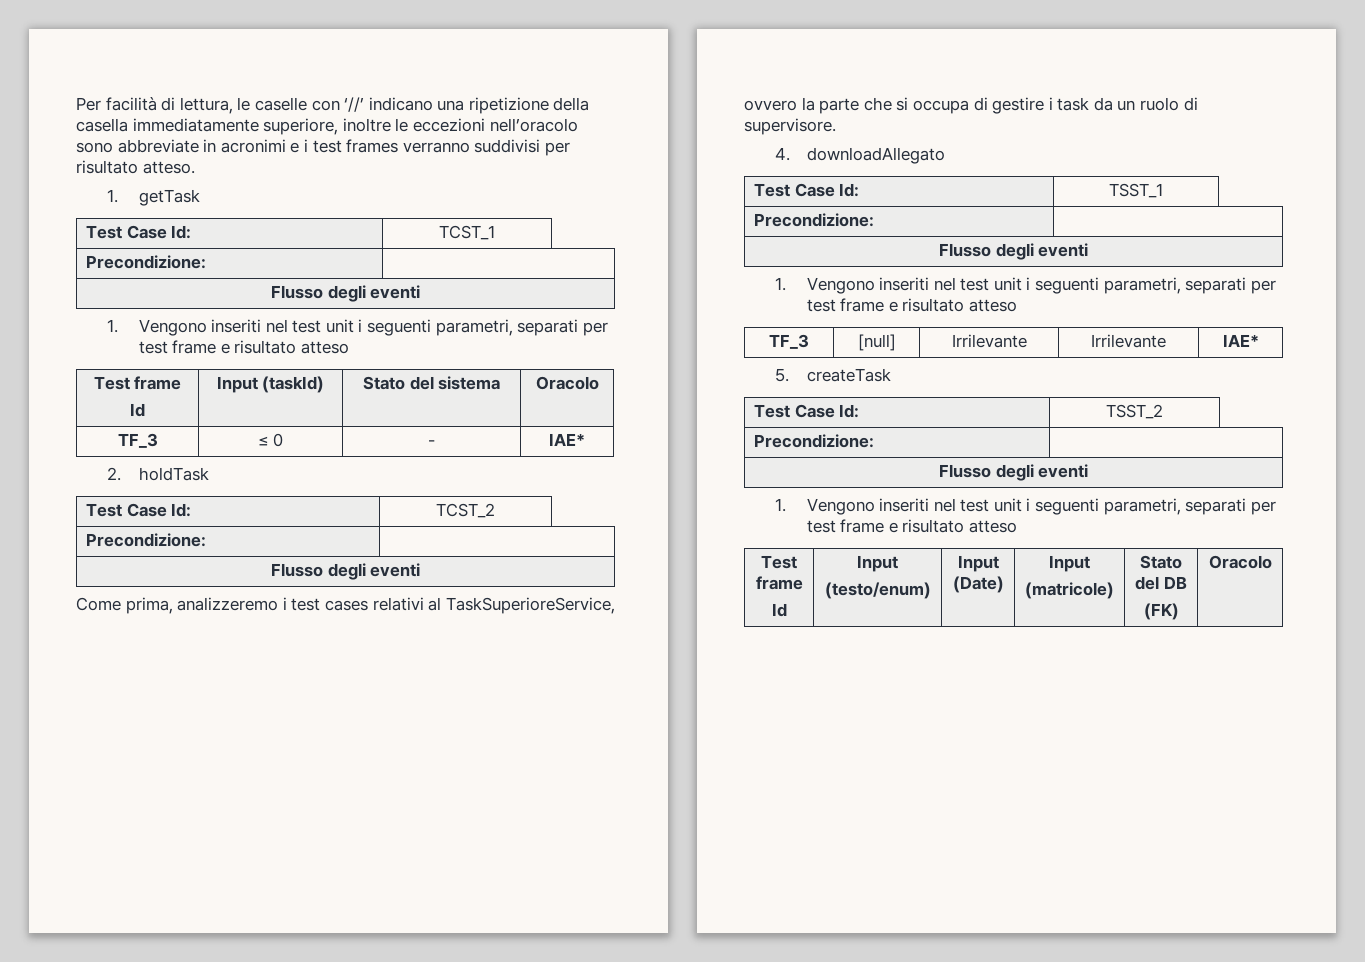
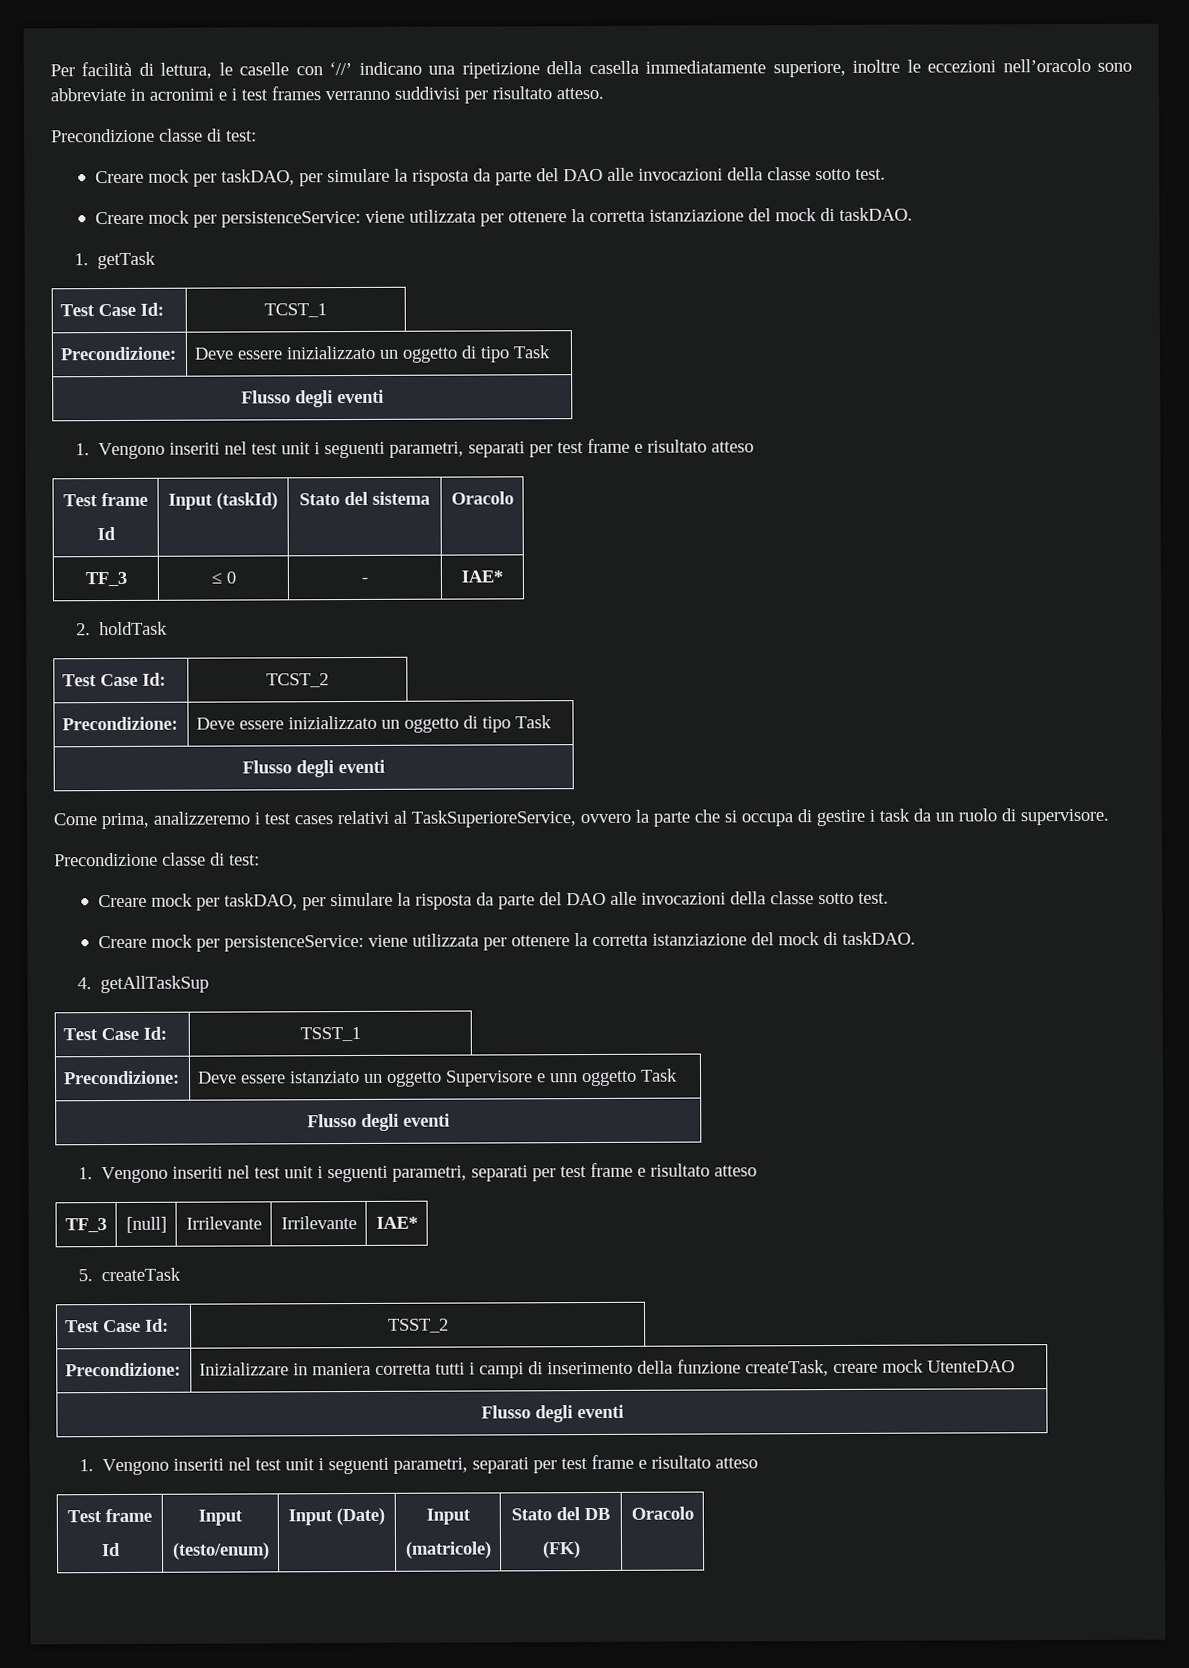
(195, 167) none -> [51,128,257,143] [94,167,886,187] [94,207,913,228] // Precondizione classe di test: // Creare mock per taskDAO, per simulare la risposta da parte del DAO alle invocazioni della classe sotto test. // Creare mock per persistenceService: viene utilizzata per ottenere la corretta istanziazione del mock di taskDAO.
(207, 262) none -> [194,345,552,363] Deve essere inizializzato un oggetto di tipo Task
(207, 540) none -> [196,715,553,733] Deve essere inizializzato un oggetto di tipo Task
(836, 126) none -> [54,852,260,867] [97,891,889,911] [97,931,916,952] // Precondizione classe di test: // Creare mock per taskDAO, per simulare la risposta da parte del DAO alle invocazioni della classe sotto test. // Creare mock per persistenceService: viene utilizzata per ottenere la corretta istanziazione del mock di taskDAO.
[806,147,945,164] downloadAllegato -> [100,975,210,994] getAllTaskSup
(875, 220) none -> [197,1068,679,1087] Deve essere istanziato un oggetto Supervisore e unn oggetto Task
(875, 441) none -> [199,1359,1016,1379] Inizializzare in maniera corretta tutti i campi di inserimento della funzione createTask, creare mock UtenteDAO

